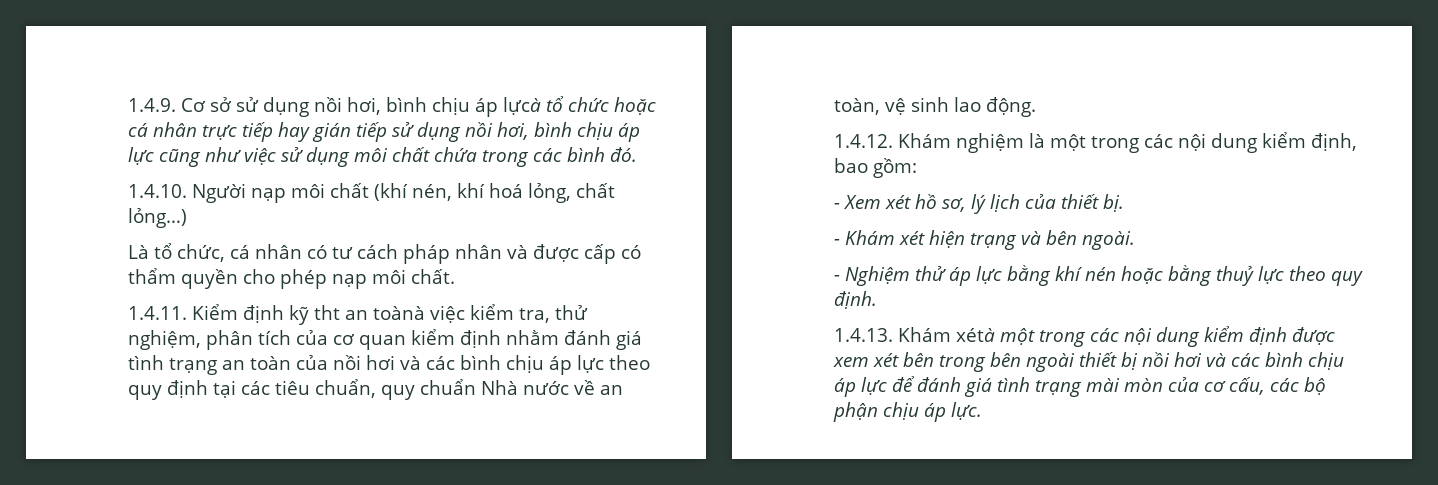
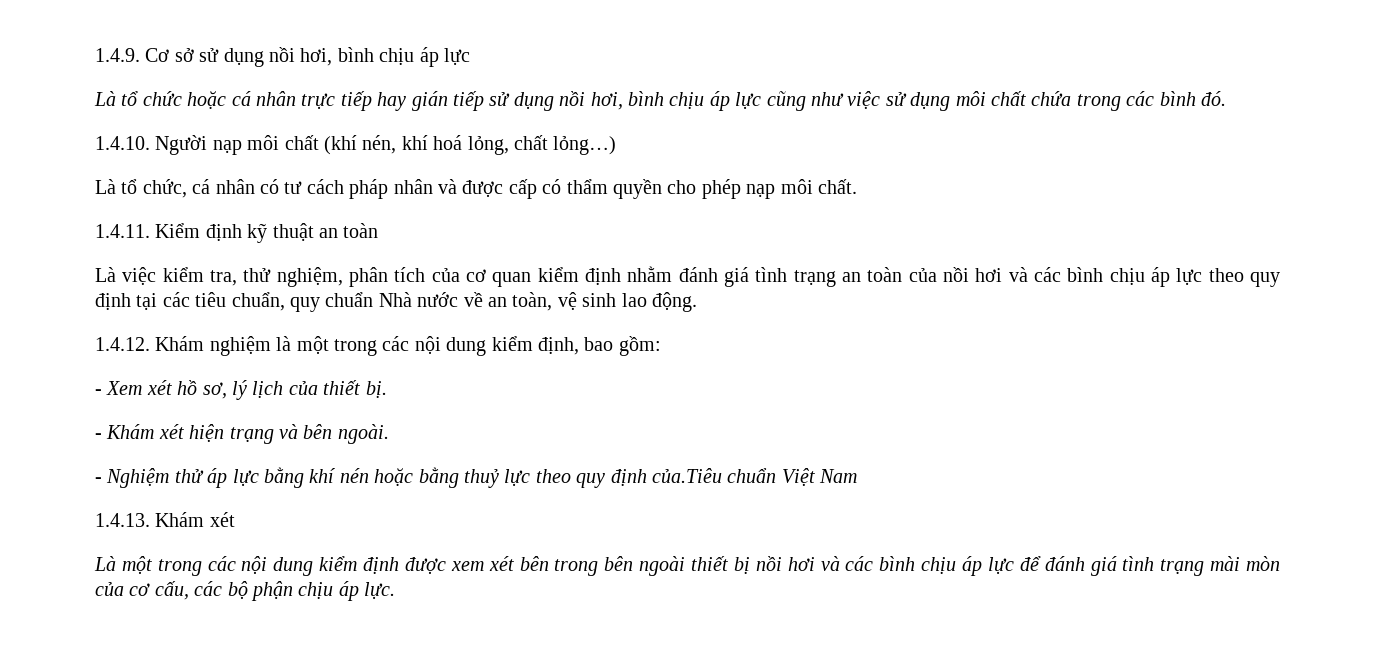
[503,97,541,115] lựcà -> [444,48,470,65] [94,91,116,106] lực // Là
[314,305,425,320] tht an toànà -> [272,223,379,241] [95,267,116,282] thuật an toàn // Là
[834,291,877,309] định. -> [610,468,858,486] định của.Tiêu chuẩn Việt Nam
[956,328,995,342] xétà -> [209,512,235,527] [94,556,116,571] xét // Là

